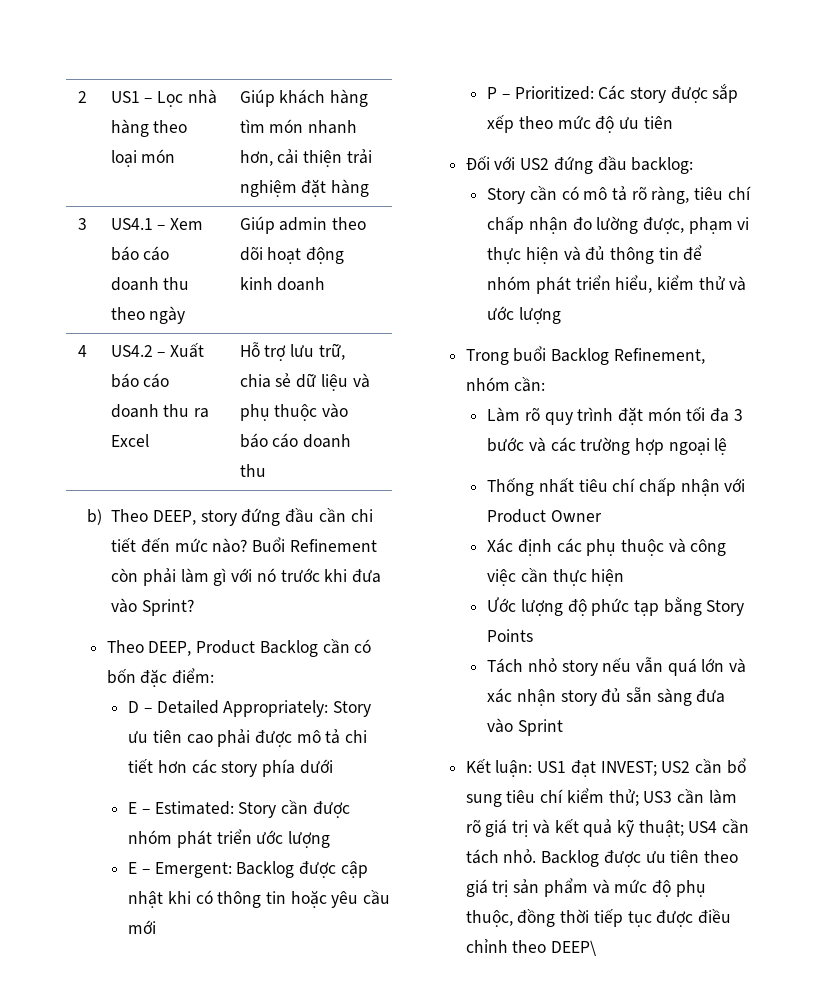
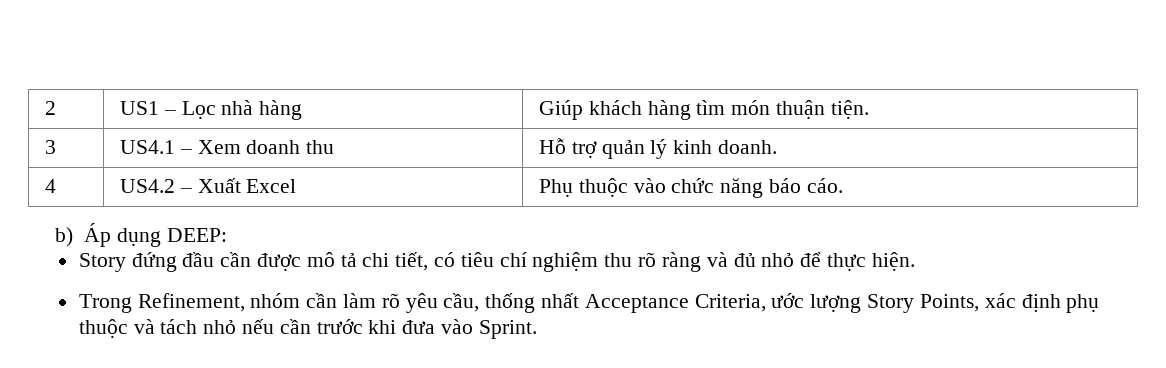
[153,120,188,133] [110,149,176,167] theo loại món -> (303, 110) none
[308,120,358,134] [239,149,372,167] [239,179,370,197] nhanh hơn, cải thiện trải nghiệm đặt hàng -> [775,100,869,119] thuận tiện.
[110,246,170,261] [110,277,190,291] [110,306,186,324] [239,216,367,234] [239,246,345,264] [239,277,326,291] [77,345,87,357] [110,343,205,358] [110,373,170,388] [110,404,210,418] [110,434,149,447] [239,342,345,361] [239,373,370,391] [239,403,349,421] [239,433,352,448] [239,464,266,477] [87,508,373,526] [111,537,377,553] [111,568,381,586] [111,598,194,616] [106,639,372,657] [106,668,215,687] [128,700,372,717] [128,729,368,747] [128,759,333,777] [128,800,350,818] [128,829,331,848] [128,861,368,878] [128,890,391,908] [128,920,157,934] [487,84,739,103] [487,115,673,133] [465,156,694,174] [487,186,751,204] [487,216,750,234] [487,245,703,264] [487,275,747,294] [487,306,561,324] [465,346,705,365] [465,377,546,392] [487,407,743,425] [487,437,728,455] [487,478,746,496] [487,509,602,523] [487,538,727,556] [487,568,625,586] [487,597,745,616] [487,629,534,642] [487,657,747,676] [487,687,726,706] [487,718,563,736] [465,758,746,777] [465,788,737,807] [465,819,750,837] [465,849,739,867] [465,878,706,897] [465,909,732,927] [465,939,597,956] báo cáo doanh thu theo ngày | Giúp admin theo dõi hoạt động kinh doanh // 4 | US4.2 – Xuất báo cáo doanh thu ra Excel | Hỗ trợ lưu trữ, chia sẻ dữ liệu và phụ thuộc vào báo cáo doanh thu // b) Theo DEEP, story đứng đầu cần chi tiết đến mức nào? Buổi Refinement còn phải làm gì với nó trước khi đưa vào Sprint? // Theo DEEP, Product Backlog cần có bốn đặc điểm: // D – Detailed Appropriately: Story ưu tiên cao phải được mô tả chi tiết hơn các story phía dưới // E – Estimated: Story cần được nhóm phát triển ước lượng // E – Emergent: Backlog được cập nhật khi có thông tin hoặc yêu cầu mới // P – Prioritized: Các story được sắp xếp theo mức độ ưu tiên // Đối với US2 đứng đầu backlog: // Story cần có mô tả rõ ràng, tiêu chí chấp nhận đo lường được, phạm vi thực hiện và đủ thông tin để nhóm phát triển hiểu, kiểm thử và ước lượng // Trong buổi Backlog Refinement, nhóm cần: // Làm rõ quy trình đặt món tối đa 3 bước và các trường hợp ngoại lệ // Thống nhất tiêu chí chấp nhận với Product Owner // Xác định các phụ thuộc và công việc cần thực hiện // Ước lượng độ phức tạp bằng Story Points // Tách nhỏ story nếu vẫn quá lớn và xác nhận story đủ sẵn sàng đưa vào Sprint // Kết luận: US1 đạt INVEST; US2 cần bổ sung tiêu chí kiểm thử; US3 cần làm rõ giá trị và kết quả kỹ thuật; US4 cần tách nhỏ. Backlog được ưu tiên theo giá trị sản phẩm và mức độ phụ thuộc, đồng thời tiếp tục được điều chỉnh theo DEEP\ -> [246,140,335,154] [538,138,777,159] [44,179,56,193] [119,178,297,193] [538,178,843,198] [55,223,227,247] [78,252,915,272] [78,293,1100,313] [78,319,537,339] doanh thu | Hỗ trợ quản lý kinh doanh. // 4 | US4.2 – Xuất Excel | Phụ thuộc vào chức năng báo cáo. // b) Áp dụng DEEP: // Story đứng đầu cần được mô tả chi tiết, có tiêu chí nghiệm thu rõ ràng và đủ nhỏ để thực hiện. // Trong Refinement, nhóm cần làm rõ yêu cầu, thống nhất Acceptance Criteria, ước lượng Story Points, xác định phụ thuộc và tách nhỏ nếu cần trước khi đưa vào Sprint.

